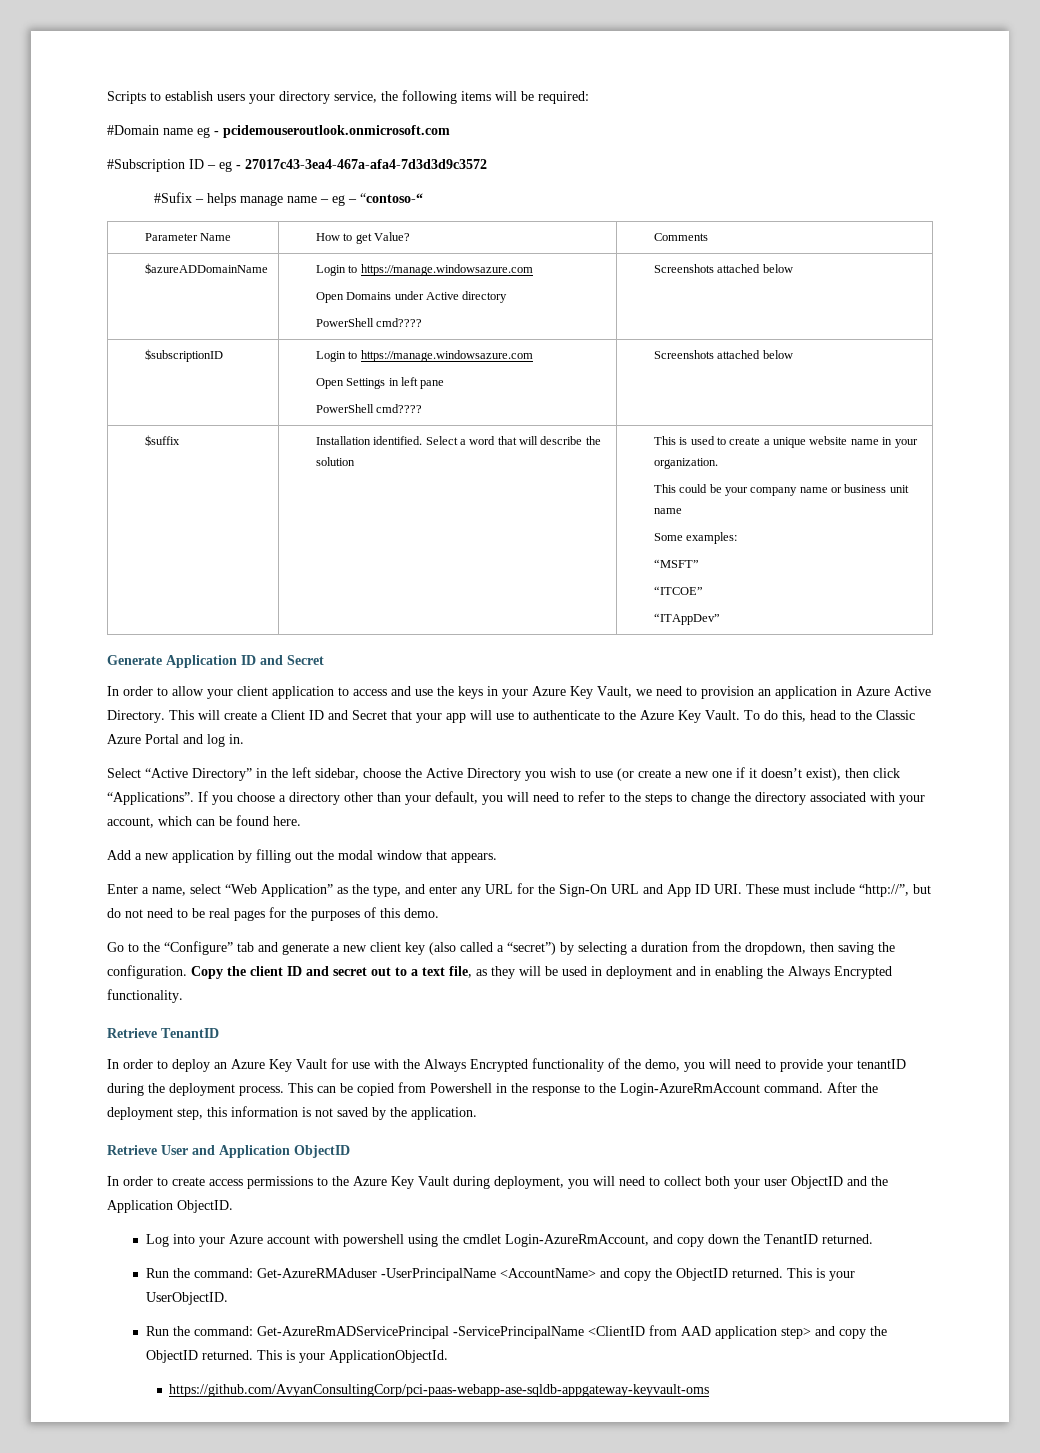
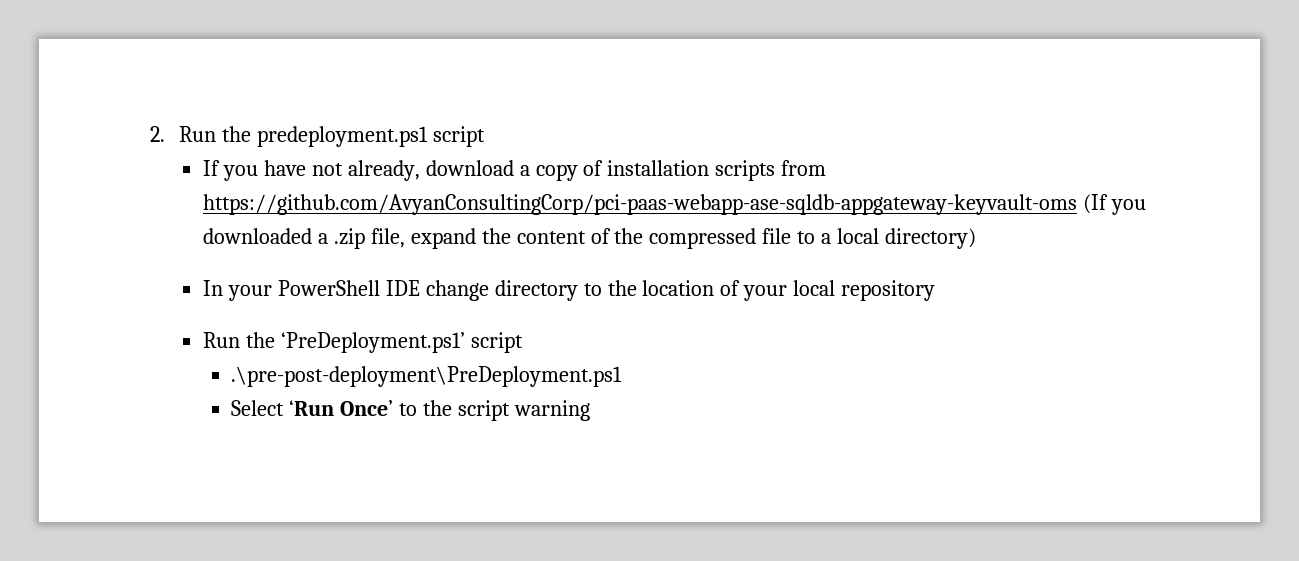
[107,90,589,104] [107,125,450,138] [107,159,487,172] [153,192,423,206] [144,233,232,241] [315,232,410,244] [653,233,708,241] [144,263,268,274] [315,264,533,276] [315,291,508,303] [315,318,423,327] [653,264,793,273] [144,349,223,362] [315,350,533,362] [315,377,445,389] [315,404,423,413] [653,350,793,359] [144,435,180,446] [315,436,601,445] [315,457,355,466] [653,436,918,448] [653,458,718,469] [653,484,909,496] [653,508,682,514] [653,532,738,544] [653,559,699,568] [653,586,703,595] [653,613,720,625] [107,655,324,668] [107,686,931,699] [107,710,915,723] [107,734,244,747] [107,767,900,781] [107,791,925,805] [107,815,301,828] [107,849,497,863] [107,883,931,897] [107,907,439,921] [107,941,895,955] [107,965,892,979] [107,989,183,1003] [107,1028,219,1038] [107,1058,906,1072] [107,1082,878,1096] [107,1106,477,1120] [107,1145,350,1158] [107,1176,888,1189] [107,1200,233,1213] [145,1234,873,1247] [145,1268,855,1281] [145,1292,228,1305] [145,1325,887,1339] [145,1350,448,1363] [169,1384,710,1397] Scripts to establish users your directory service, the following items will be required: // #Domain name eg - pcidemouseroutlook.onmicrosoft.com // #Subscription ID – eg - 27017c43-3ea4-467a-afa4-7d3d3d9c3572 // #Sufix – helps manage name – eg – “contoso-“ // Parameter Name | How to get Value? | Comments // $azureADDomainName | Login to https://manage.windowsazure.com // Open Domains under Active directory // PowerShell cmd???? | Screenshots attached below // $subscriptionID | Login to https://manage.windowsazure.com // Open Settings in left pane // PowerShell cmd???? | Screenshots attached below // $suffix | Installation identified. Select a word that will describe the solution | This is used to create a unique website name in your organization. // This could be your company name or business unit name // Some examples: // “MSFT” // “ITCOE” // “ITAppDev” // Generate Application ID and Secret // In order to allow your client application to access and use the keys in your Azure Key Vault, we need to provision an application in Azure Active Directory. This will create a Client ID and Secret that your app will use to authenticate to the Azure Key Vault. To do this, head to the Classic Azure Portal and log in. // Select “Active Directory” in the left sidebar, choose the Active Directory you wish to use (or create a new one if it doesn’t exist), then click “Applications”. If you choose a directory other than your default, you will need to refer to the steps to change the directory associated with your account, which can be found here. // Add a new application by filling out the modal window that appears. // Enter a name, select “Web Application” as the type, and enter any URL for the Sign-On URL and App ID URI. These must include “http://”, but do not need to be real pages for the purposes of this demo. // Go to the “Configure” tab and generate a new client key (also called a “secret”) by selecting a duration from the dropdown, then saving the configuration. Copy the client ID and secret out to a text file, as they will be used in deployment and in enabling the Always Encrypted functionality. // Retrieve TenantID // In order to deploy an Azure Key Vault for use with the Always Encrypted functionality of the demo, you will need to provide your tenantID during the deployment process. This can be copied from Powershell in the response to the Login-AzureRmAccount command. After the deployment step, this information is not saved by the application. // Retrieve User and Application ObjectID // In order to create access permissions to the Azure Key Vault during deployment, you will need to collect both your user ObjectID and the Application ObjectID. // Log into your Azure account with powershell using the cmdlet Login-AzureRmAccount, and copy down the TenantID returned. // Run the command: Get-AzureRMAduser -UserPrincipalName <AccountName> and copy the ObjectID returned. This is your UserObjectID. // Run the command: Get-AzureRmADServicePrincipal -ServicePrincipalName <ClientID from AAD application step> and copy the ObjectID returned. This is your ApplicationObjectId. // https://github.com/AvyanConsultingCorp/pci-paas-webapp-ase-sqldb-appgateway-keyvault-oms -> [150,126,485,147] [202,160,827,181] [202,194,1146,215] [202,228,977,249] [202,280,936,301] [202,332,523,353] [231,366,623,387] [231,400,590,421] 2. Run the predeployment.ps1 script // If you have not already, download a copy of installation scripts from https://github.com/AvyanConsultingCorp/pci-paas-webapp-ase-sqldb-appgateway-keyvault-oms (If you downloaded a .zip file, expand the content of the compressed file to a local directory) // In your PowerShell IDE change directory to the location of your local repository // Run the ‘PreDeployment.ps1’ script // .\pre-post-deployment\PreDeployment.ps1 // Select ‘Run Once’ to the script warning

